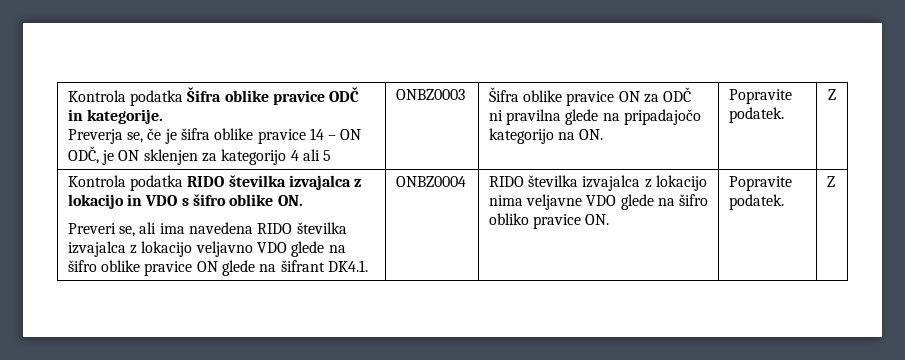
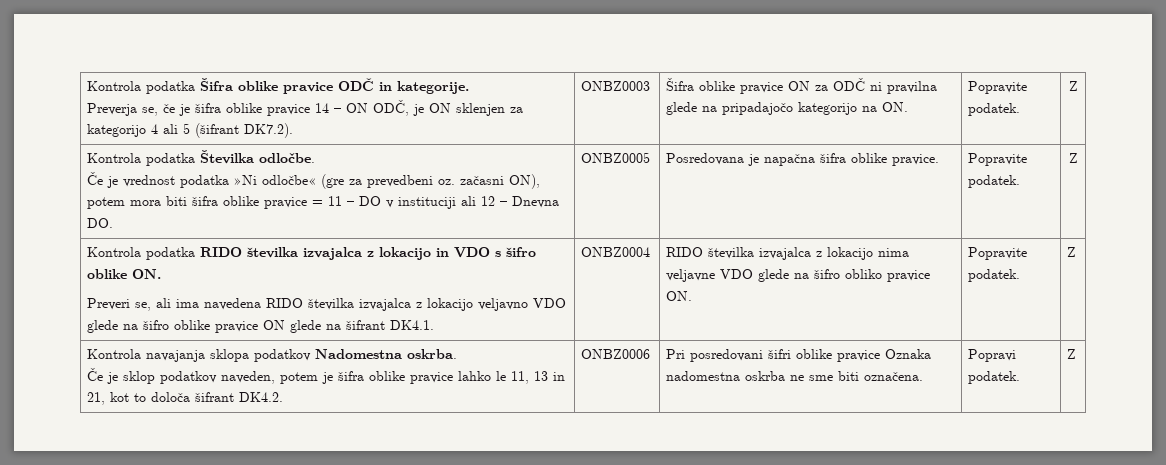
(332, 155) none -> [195,123,294,138] (šifrant DK7.2).
(836, 94) none -> [87,150,316,166] [87,171,541,189] [87,196,560,209] [87,218,114,228] [581,152,651,163] [666,153,940,166] [968,153,1028,166] [968,175,1021,188] [1068,153,1078,163] // Kontrola podatka Številka odločbe. // Če je vrednost podatka »Ni odločbe« (gre za prevedbeni oz. začasni ON), potem mora biti šifra oblike pravice = 11 – DO v instituciji ali 12 – Dnevna DO. | ONBZ0005 | Posredovana je napačna šifra oblike pravice. | Popravite podatek. | Z
(835, 181) none -> [87,349,458,362] [87,367,566,384] [87,392,284,405] [581,349,651,359] [666,349,932,362] [666,371,924,381] [968,349,1017,362] [968,371,1021,384] [1067,349,1077,359] // Kontrola navajanja sklopa podatkov Nadomestna oskrba. // Če je sklop podatkov naveden, potem je šifra oblike pravice lahko le 11, 13 in 21, kot to določa šifrant DK4.2. | ONBZ0006 | Pri posredovani šifri oblike pravice Oznaka nadomestna oskrba ne sme biti označena. | Popravi podatek. | Z

